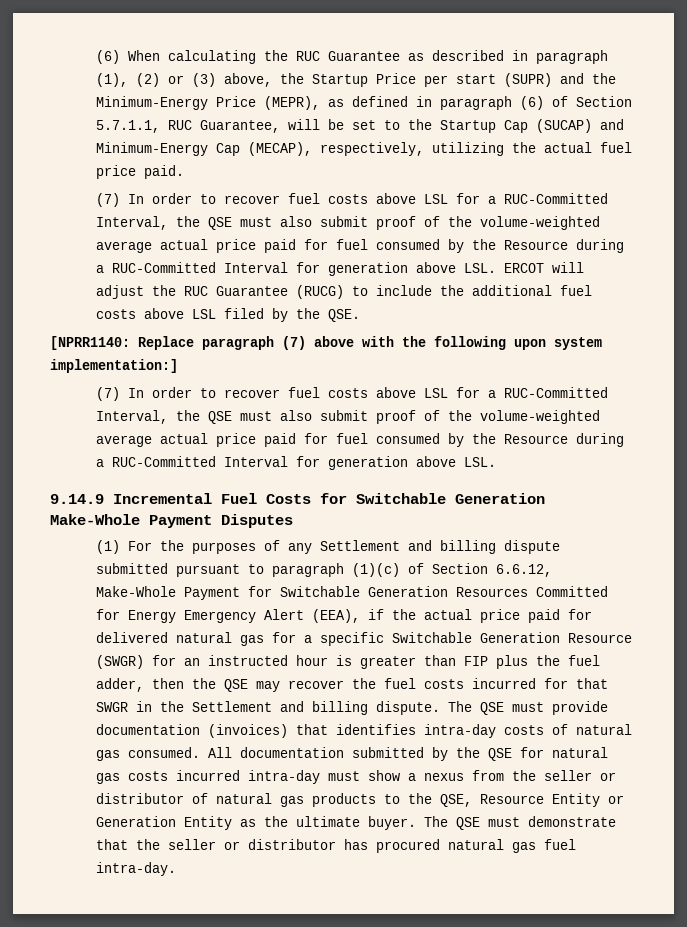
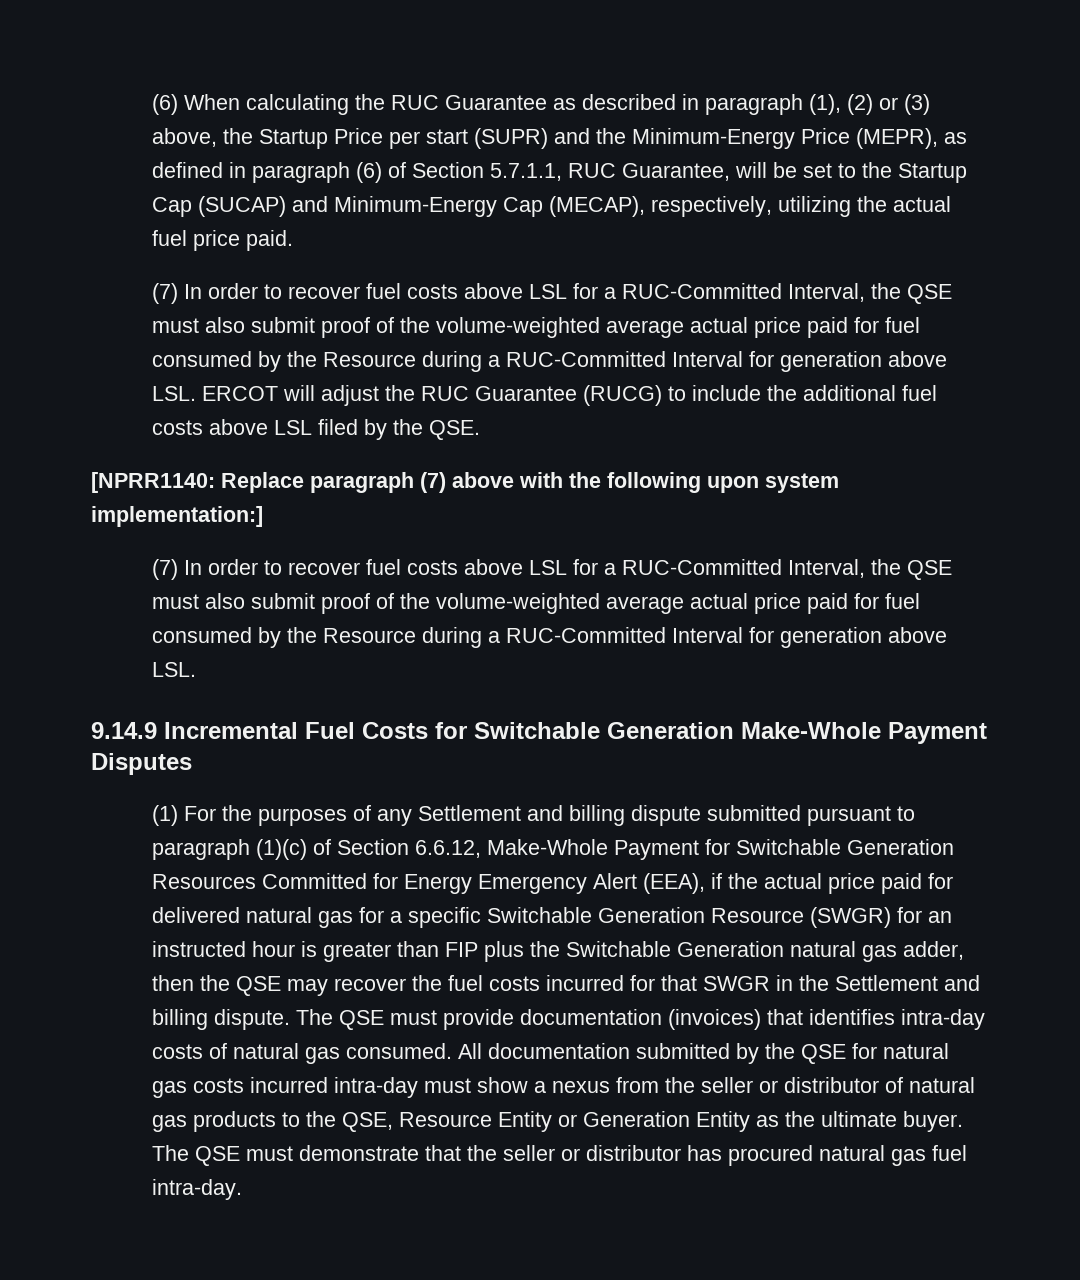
[567,655,600,666] fuel -> [566,941,898,962] Switchable Generation natural gas

